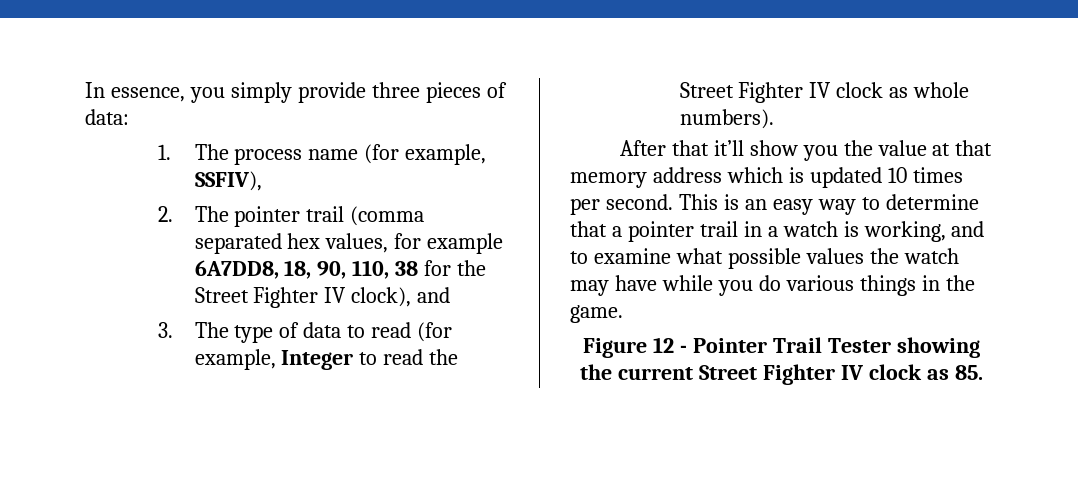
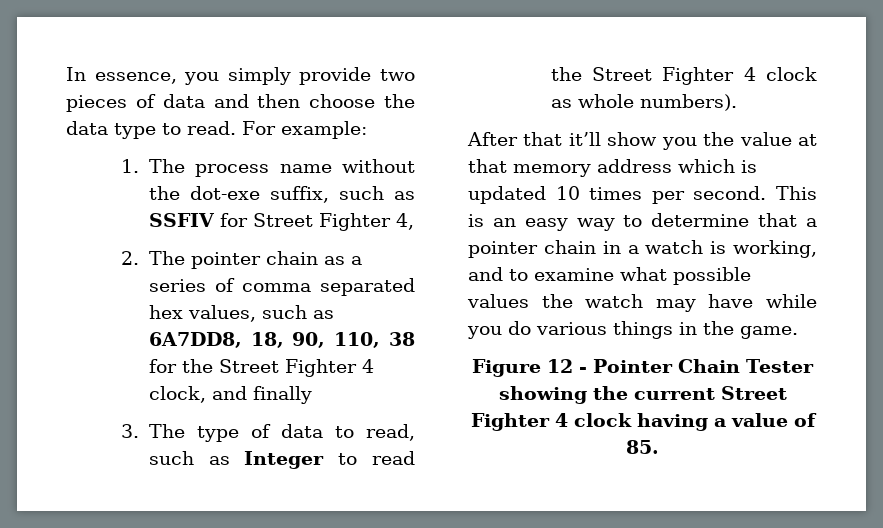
[371,82,420,98] three -> [380,69,415,81] two
[85,109,129,125] [158,144,487,165] [194,171,262,191] [158,206,425,227] data: // 1. The process name (for example, SSFIV), // 2. The pointer trail (comma -> [162,94,415,108] [66,121,367,139] [121,159,415,177] [148,186,415,203] [148,213,414,231] [121,251,362,269] [148,278,311,292] data and then choose the data type to read. For example: // 1. The process name without the dot-exe suffix, such as SSFIV for Street Fighter 4, // 2. The pointer chain as a series of comma
[394,233,504,254] for example -> [261,305,334,319] such as
[324,287,451,307] IV clock), and -> [361,359,374,373] [148,386,312,404] 4 clock, and finally
[371,322,453,342] [194,349,276,370] read (for example, -> [366,424,415,441] [148,451,230,465] read, such as
[809,82,832,98] IV -> [743,67,756,81] 4
[699,221,738,237] trail -> [543,240,596,254] chain
[772,337,822,353] Trail -> [677,359,740,373] Chain
[840,364,949,380] IV clock as -> [554,413,817,431] 4 clock having a value of

